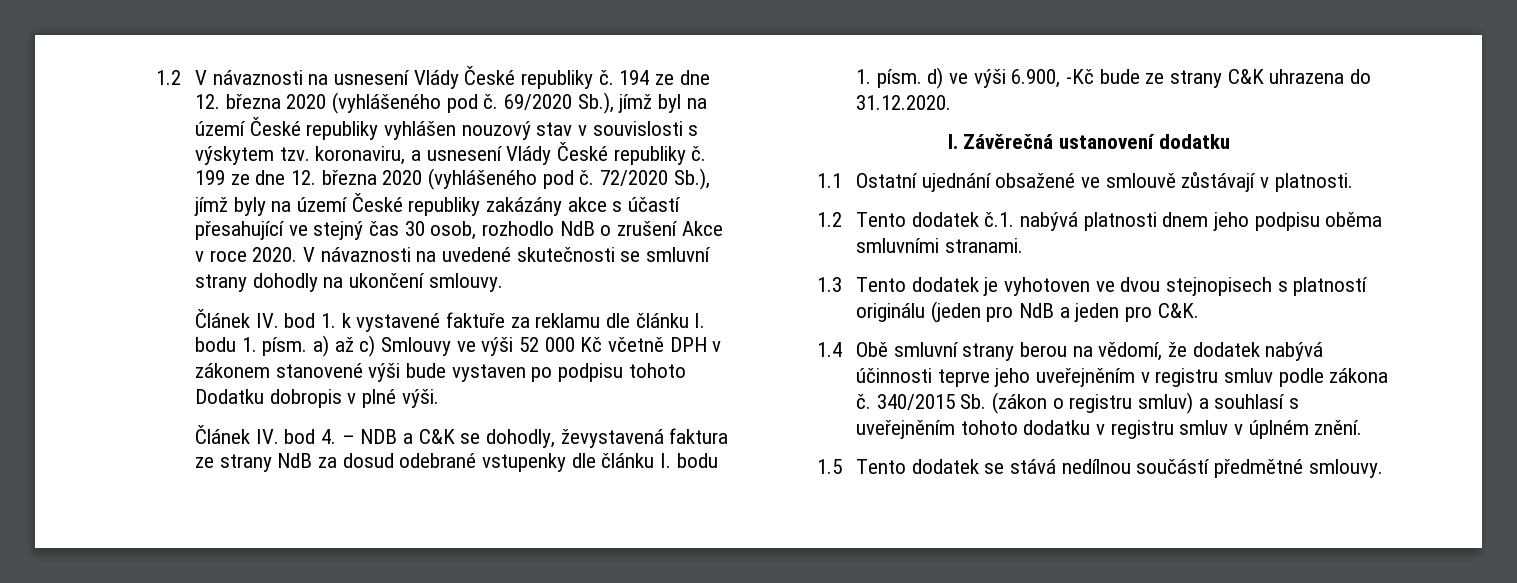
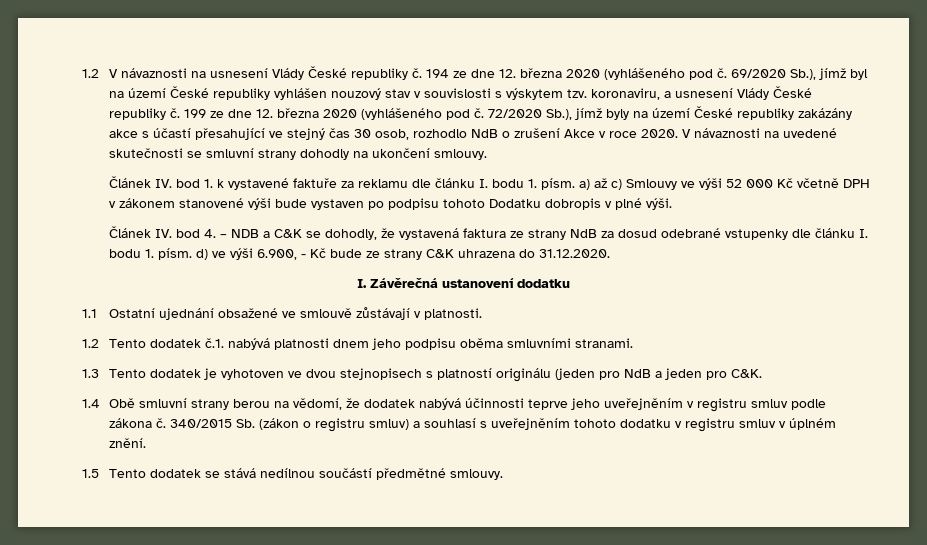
[560,429,664,448] ževystavená -> [380,228,459,240] že vystavená
[1065,69,1094,84] -Kč -> [300,248,326,258] - Kč

